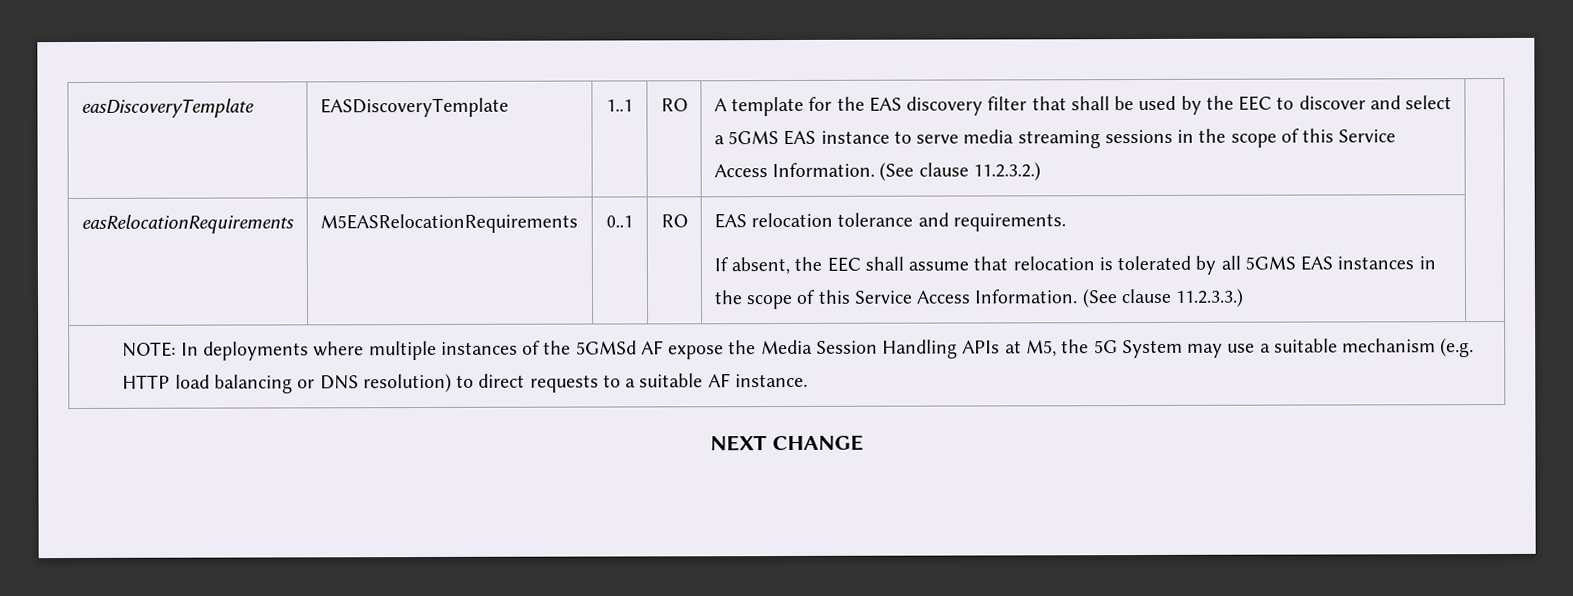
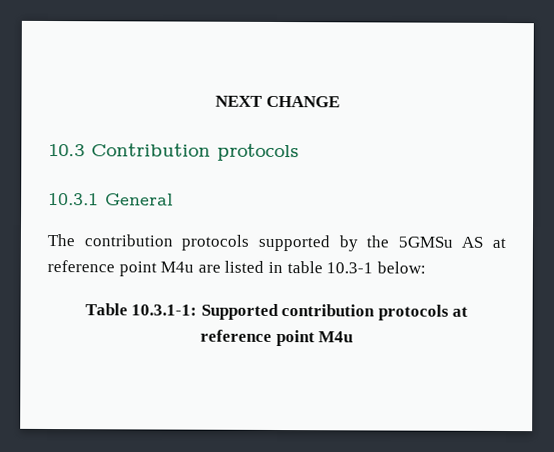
[80,98,254,118] [319,97,509,118] [606,99,633,112] [660,98,688,112] [713,95,1453,117] [713,128,1397,149] [713,162,1041,181] [80,214,294,234] [319,213,578,234] [606,215,633,228] [660,214,688,228] [713,212,1066,232] [713,255,1436,275] [713,288,1245,310] [122,338,1475,361] [122,373,808,394] [710,434,864,452] easDiscoveryTemplate | EASDiscoveryTemplate | 1..1 | RO | A template for the EAS discovery filter that shall be used by the EEC to discover and select a 5GMS EAS instance to serve media streaming sessions in the scope of this Service Access Information. (See clause 11.2.3.2.) | // easRelocationRequirements | M5EASRelocationRequirements | 0..1 | RO | EAS relocation tolerance and requirements. // If absent, the EEC shall assume that relocation is tolerated by all 5GMS EAS instances in the scope of this Service Access Information. (See clause 11.2.3.3.) | // NOTE: In deployments where multiple instances of the 5GMSd AF expose the Media Session Handling APIs at M5, the 5G System may use a suitable mechanism (e.g. HTTP load balancing or DNS resolution) to direct requests to a suitable AF instance. // NEXT CHANGE -> [215,95,340,108] [48,143,299,162] [48,193,174,206] [47,234,506,252] [47,260,426,277] [84,303,469,321] [199,329,354,347] NEXT CHANGE // 10.3 Contribution protocols // 10.3.1 General // The contribution protocols supported by the 5GMSu AS at reference point M4u are listed in table 10.3-1 below: // Table 10.3.1-1: Supported contribution protocols at reference point M4u

